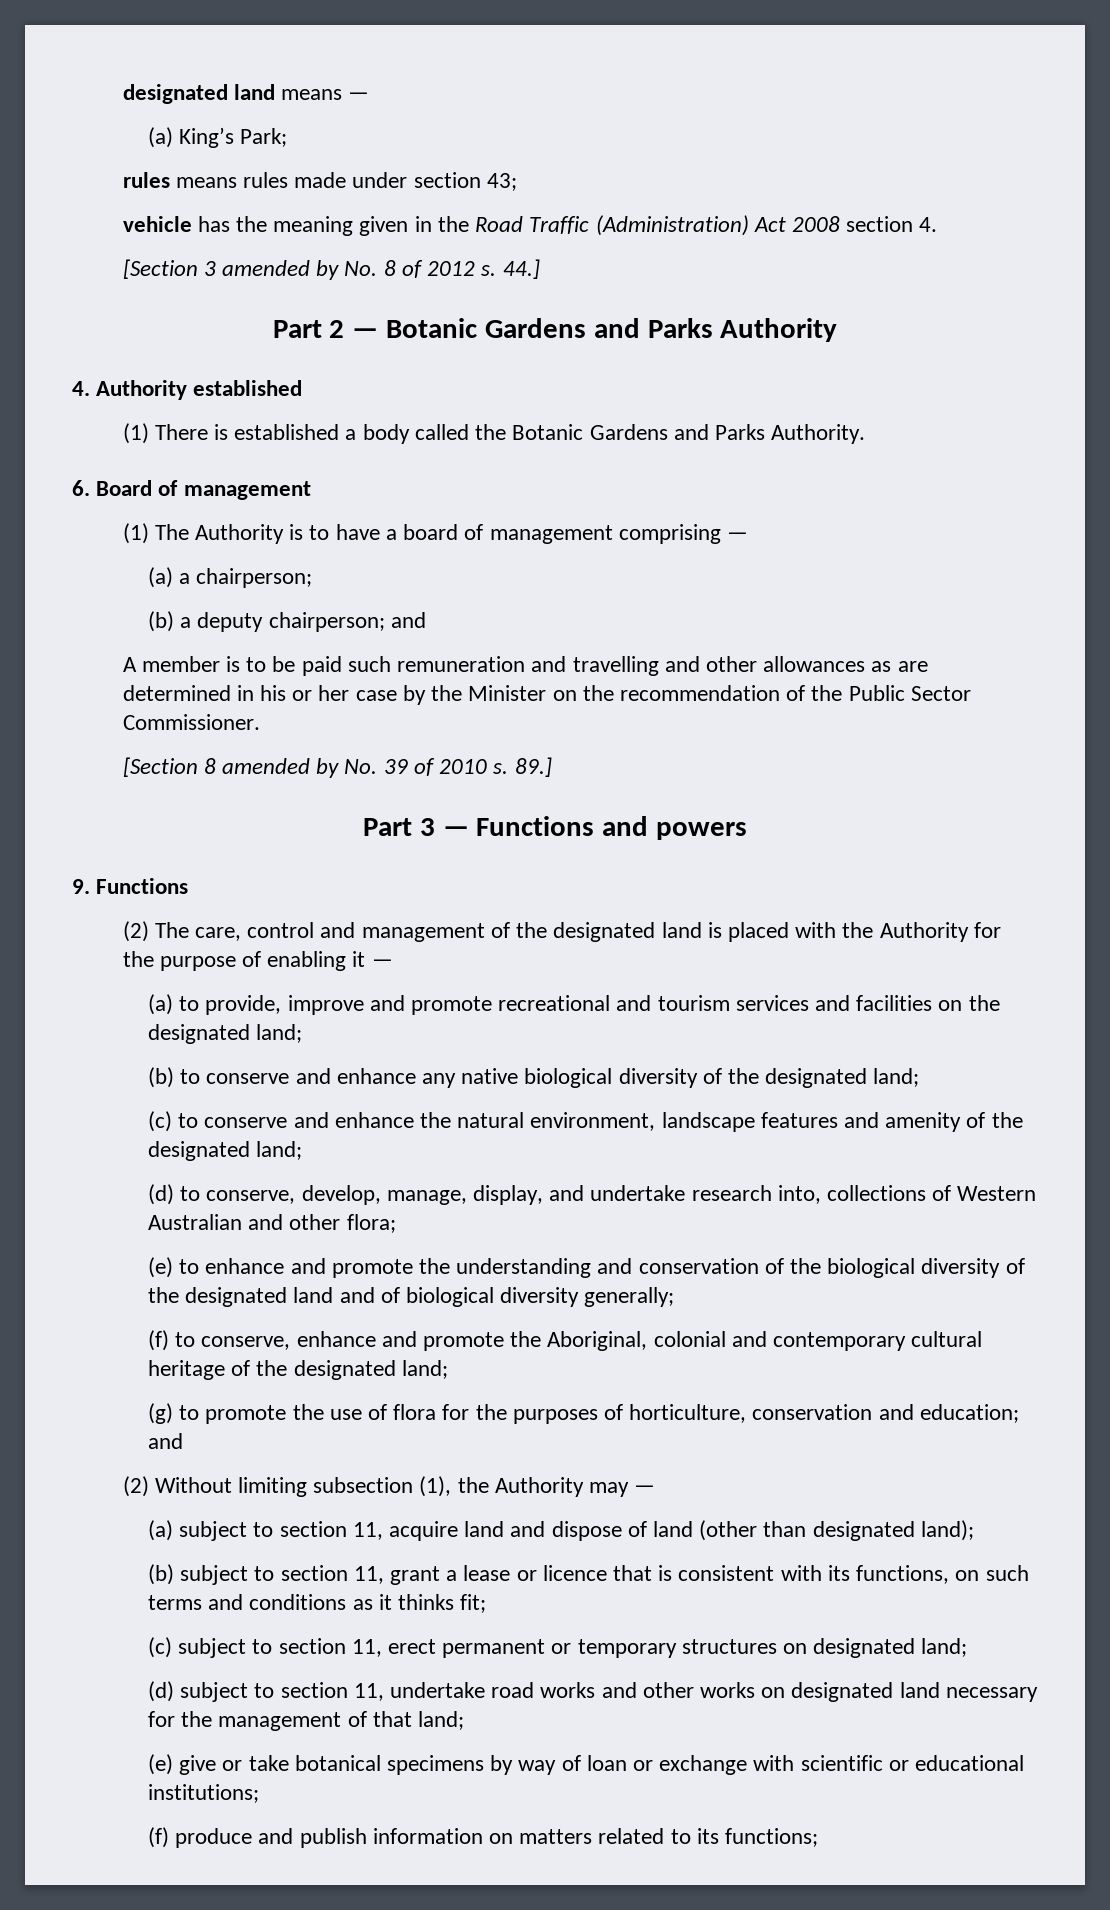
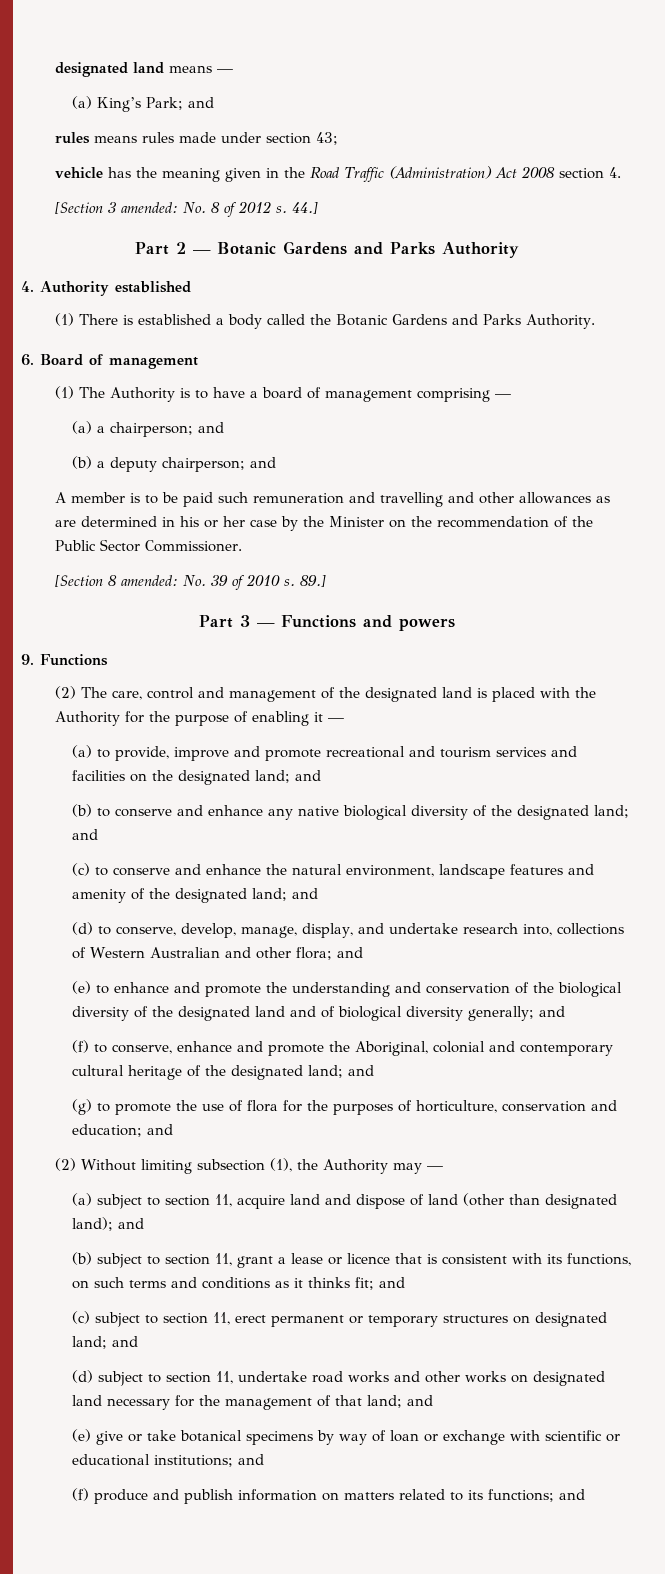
(288, 137) none -> [187,97,214,108] and
[222,260,340,280] amended by -> [120,202,178,213] amended:
(313, 578) none -> [197,422,224,433] and
[222,758,340,778] amended by -> [120,575,178,586] amended:
(303, 1033) none -> [294,770,321,781] and
(920, 1077) none -> [71,829,98,840] and
(303, 1150) none -> [291,888,318,899] and
(396, 1223) none -> [336,947,363,958] and
(675, 1297) none -> [538,1006,565,1017] and
(448, 1369) none -> [347,1065,374,1076] and
(974, 1530) none -> [117,1218,144,1229] and
(487, 1603) none -> [378,1277,405,1288] and
(968, 1647) none -> [111,1336,138,1347] and
(465, 1720) none -> [406,1395,433,1406] and
(259, 1793) none -> [237,1454,264,1465] and
(819, 1837) none -> [558,1489,585,1500] and

